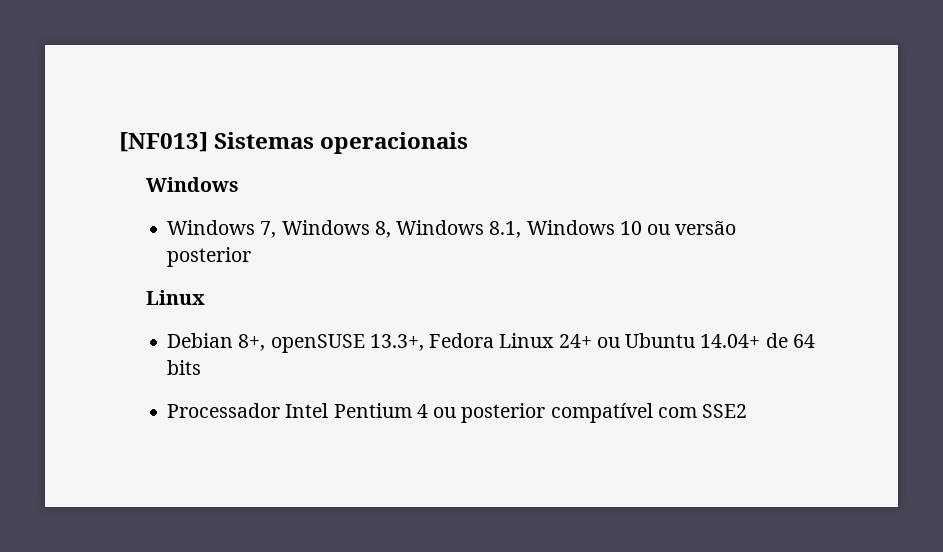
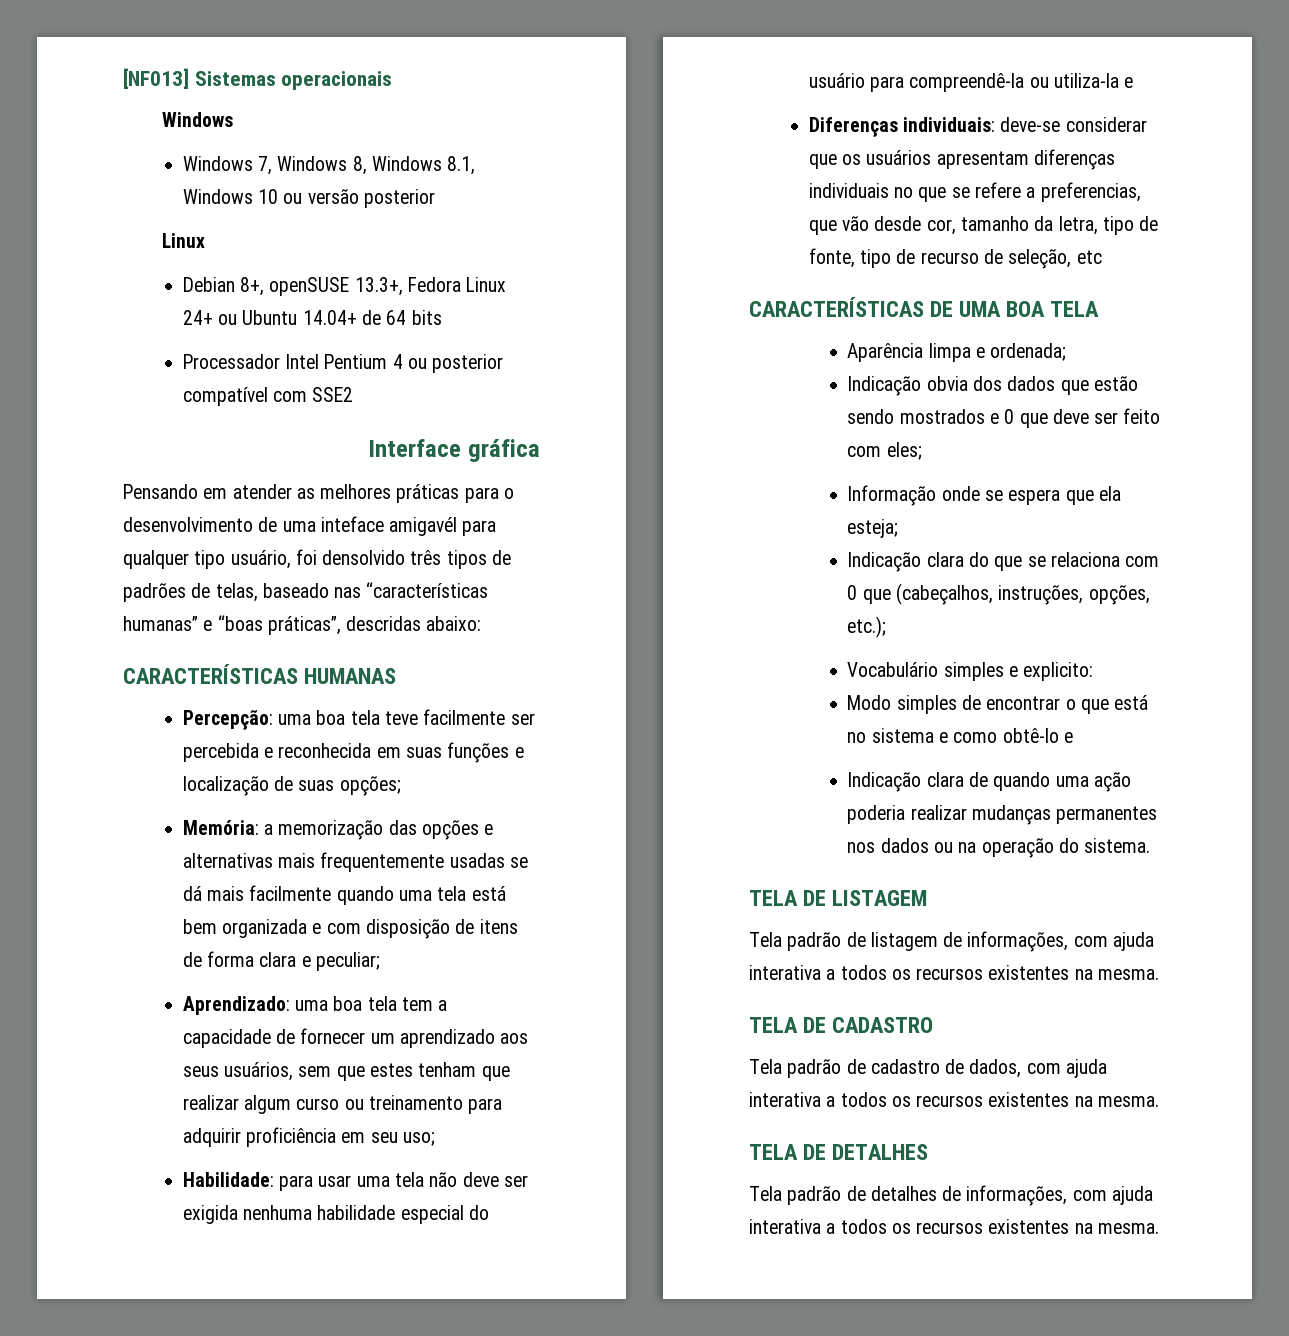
(748, 411) none -> [368,439,540,462] [123,484,514,503] [123,516,497,536] [123,549,511,569] [123,582,489,602] [123,615,482,635] [123,664,397,684] [182,709,535,730] [182,742,524,763] [182,776,401,796] [182,820,494,840] [182,852,529,872] [182,885,506,905] [182,919,518,939] [182,951,381,971] [182,996,448,1015] [182,1028,529,1048] [182,1062,510,1081] [182,1095,503,1114] [182,1127,436,1147] [182,1172,528,1191] [182,1205,490,1224] [808,73,1134,92] [808,117,1147,137] [808,149,1116,170] [808,182,1141,202] [808,216,1159,235] [808,248,1102,269] [749,297,1100,317] [847,343,1067,362] [847,376,1138,396] [847,408,1161,428] [847,442,922,460] [847,485,1121,506] [847,519,899,538] [847,552,1160,572] [847,583,1150,605] [847,616,887,638] [847,662,1094,681] [847,695,1149,714] [847,728,1073,743] [847,772,1131,792] [847,805,1158,825] [847,838,1151,858] [749,890,928,906] [749,931,1154,952] [749,965,1159,980] [749,1017,934,1033] [749,1059,1107,1078] [749,1092,1159,1107] [749,1144,929,1160] [749,1185,1153,1206] [749,1219,1159,1234] // Interface gráfica // Pensando em atender as melhores práticas para o desenvolvimento de uma inteface amigavél para qualquer tipo usuário, foi densolvido três tipos de padrões de telas, baseado nas “características humanas” e “boas práticas”, descridas abaixo: // CARACTERÍSTICAS HUMANAS // Percepção: uma boa tela teve facilmente ser percebida e reconhecida em suas funções e localização de suas opções; // Memória: a memorização das opções e alternativas mais frequentemente usadas se dá mais facilmente quando uma tela está bem organizada e com disposição de itens de forma clara e peculiar; // Aprendizado: uma boa tela tem a capacidade de fornecer um aprendizado aos seus usuários, sem que estes tenham que realizar algum curso ou treinamento para adquirir proficiência em seu uso; // Habilidade: para usar uma tela não deve ser exigida nenhuma habilidade especial do usuário para compreendê-la ou utiliza-la e // Diferenças individuais: deve-se considerar que os usuários apresentam diferenças individuais no que se refere a preferencias, que vão desde cor, tamanho da letra, tipo de fonte, tipo de recurso de seleção, etc // CARACTERÍSTICAS DE UMA BOA TELA // Aparência limpa e ordenada; // Indicação obvia dos dados que estão sendo mostrados e 0 que deve ser feito com eles; // Informação onde se espera que ela esteja; // Indicação clara do que se relaciona com 0 que (cabeçalhos, instruções, opções, etc.); // Vocabulário simples e explicito: // Modo simples de encontrar o que está no sistema e como obtê-lo e // Indicação clara de quando uma ação poderia realizar mudanças permanentes nos dados ou na operação do sistema. // TELA DE LISTAGEM // Tela padrão de listagem de informações, com ajuda interativa a todos os recursos existentes na mesma. // TELA DE CADASTRO // Tela padrão de cadastro de dados, com ajuda interativa a todos os recursos existentes na mesma. // TELA DE DETALHES // Tela padrão de detalhes de informações, com ajuda interativa a todos os recursos existentes na mesma.

